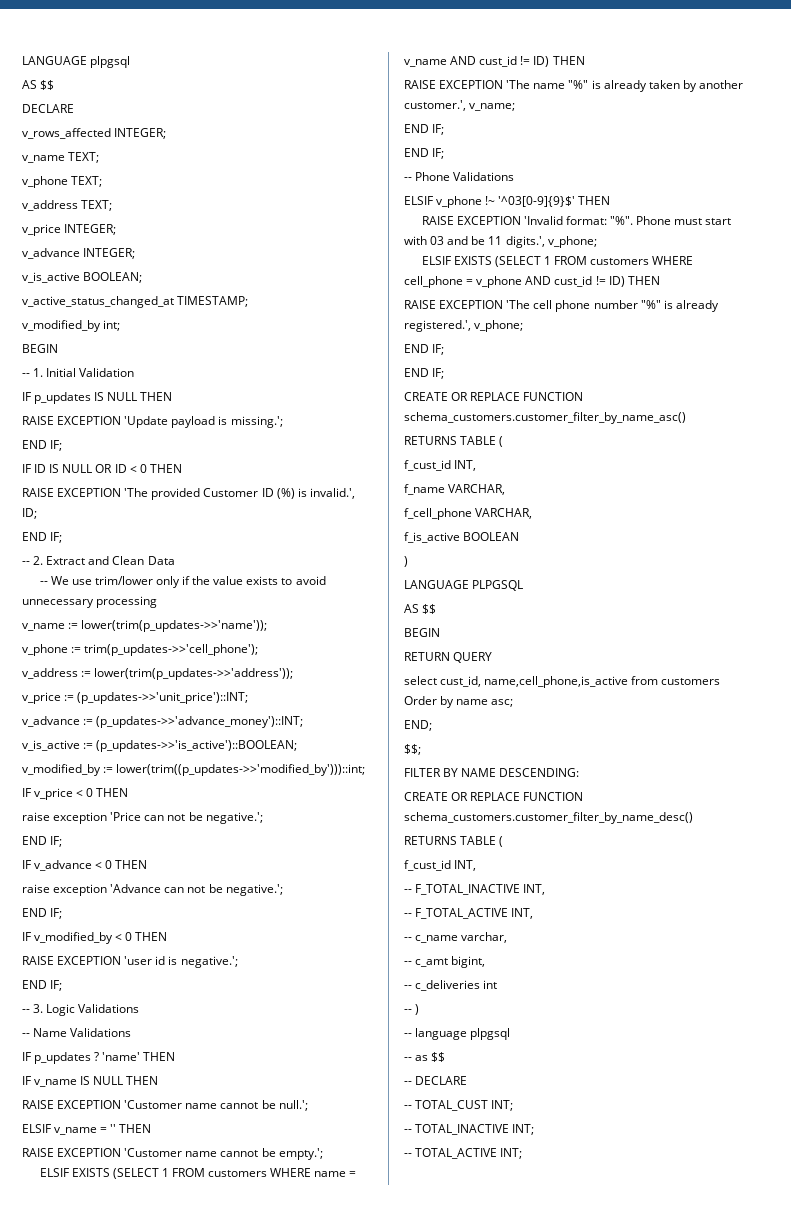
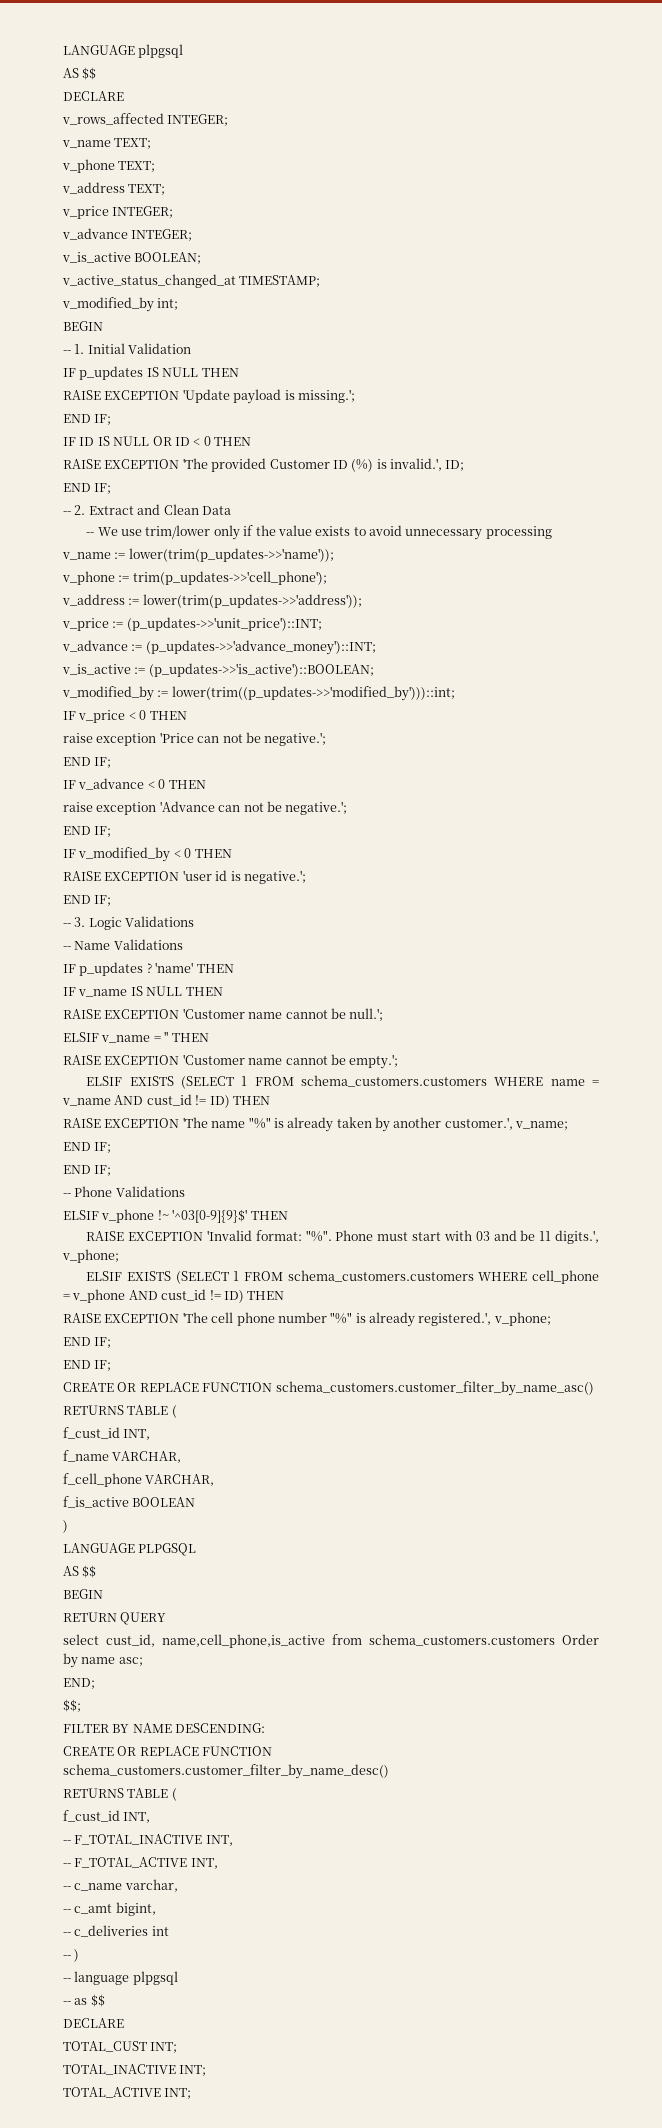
[208,1170,268,1177] customers -> [301,1075,488,1087] schema_customers.customers
[590,258,650,265] customers -> [287,1270,474,1282] schema_customers.customers
[661,678,721,685] customers -> [369,1634,555,1646] schema_customers.customers
[404,1076,468,1085] [404,1105,412,1109] -- DECLARE // -- -> [63,2018,124,2028] DECLARE //
[404,1129,412,1133] -- -> (178, 2047) none
[404,1153,412,1157] -- -> (207, 2070) none

